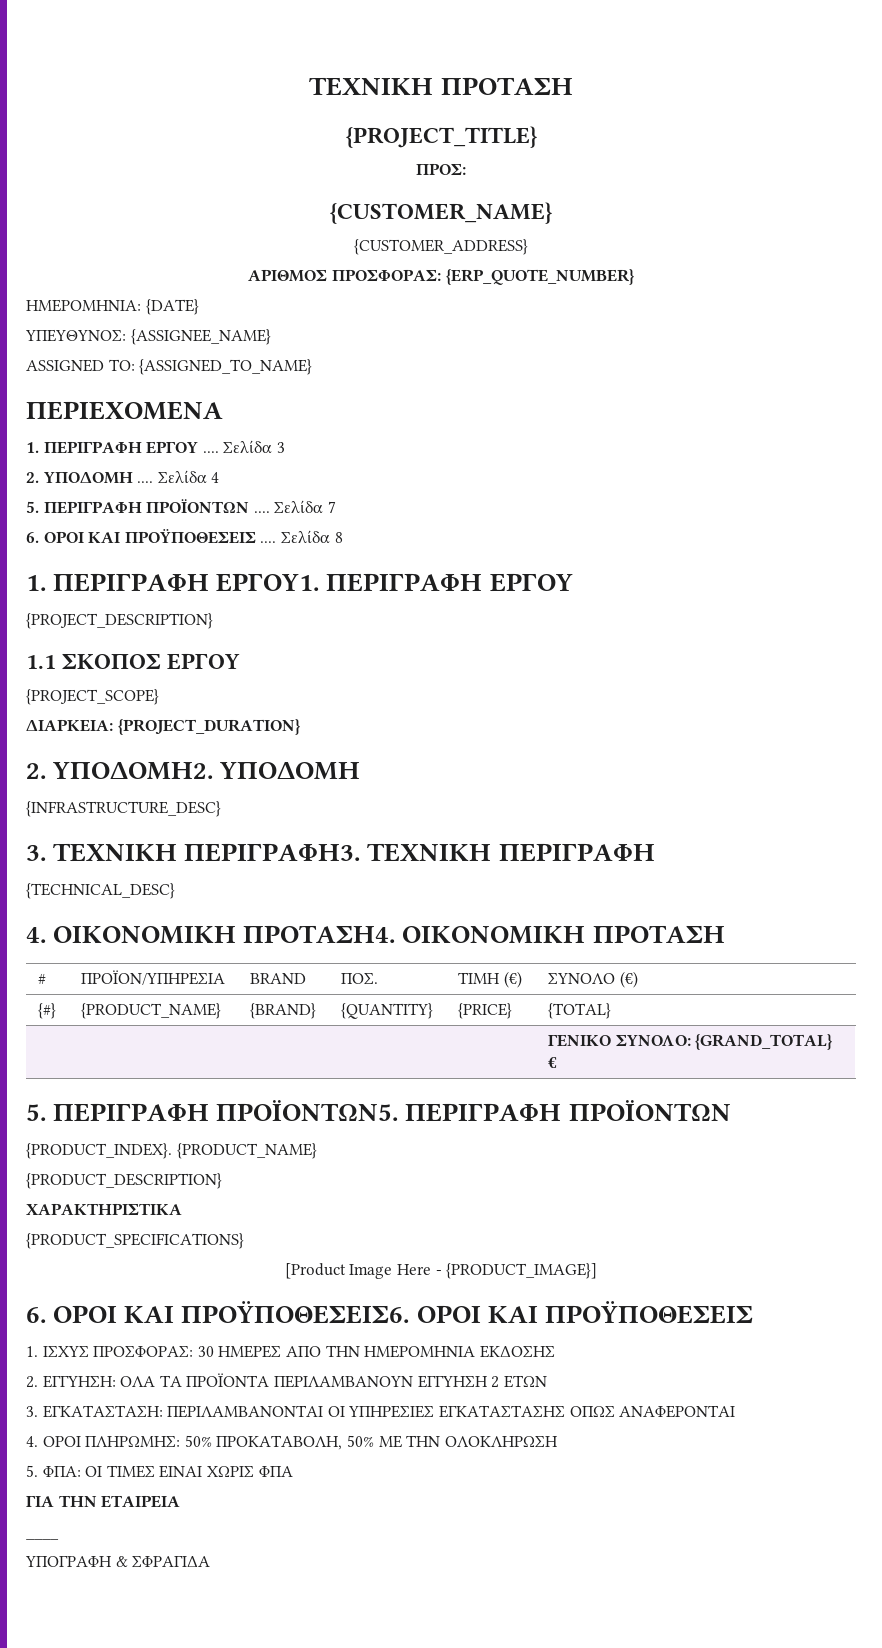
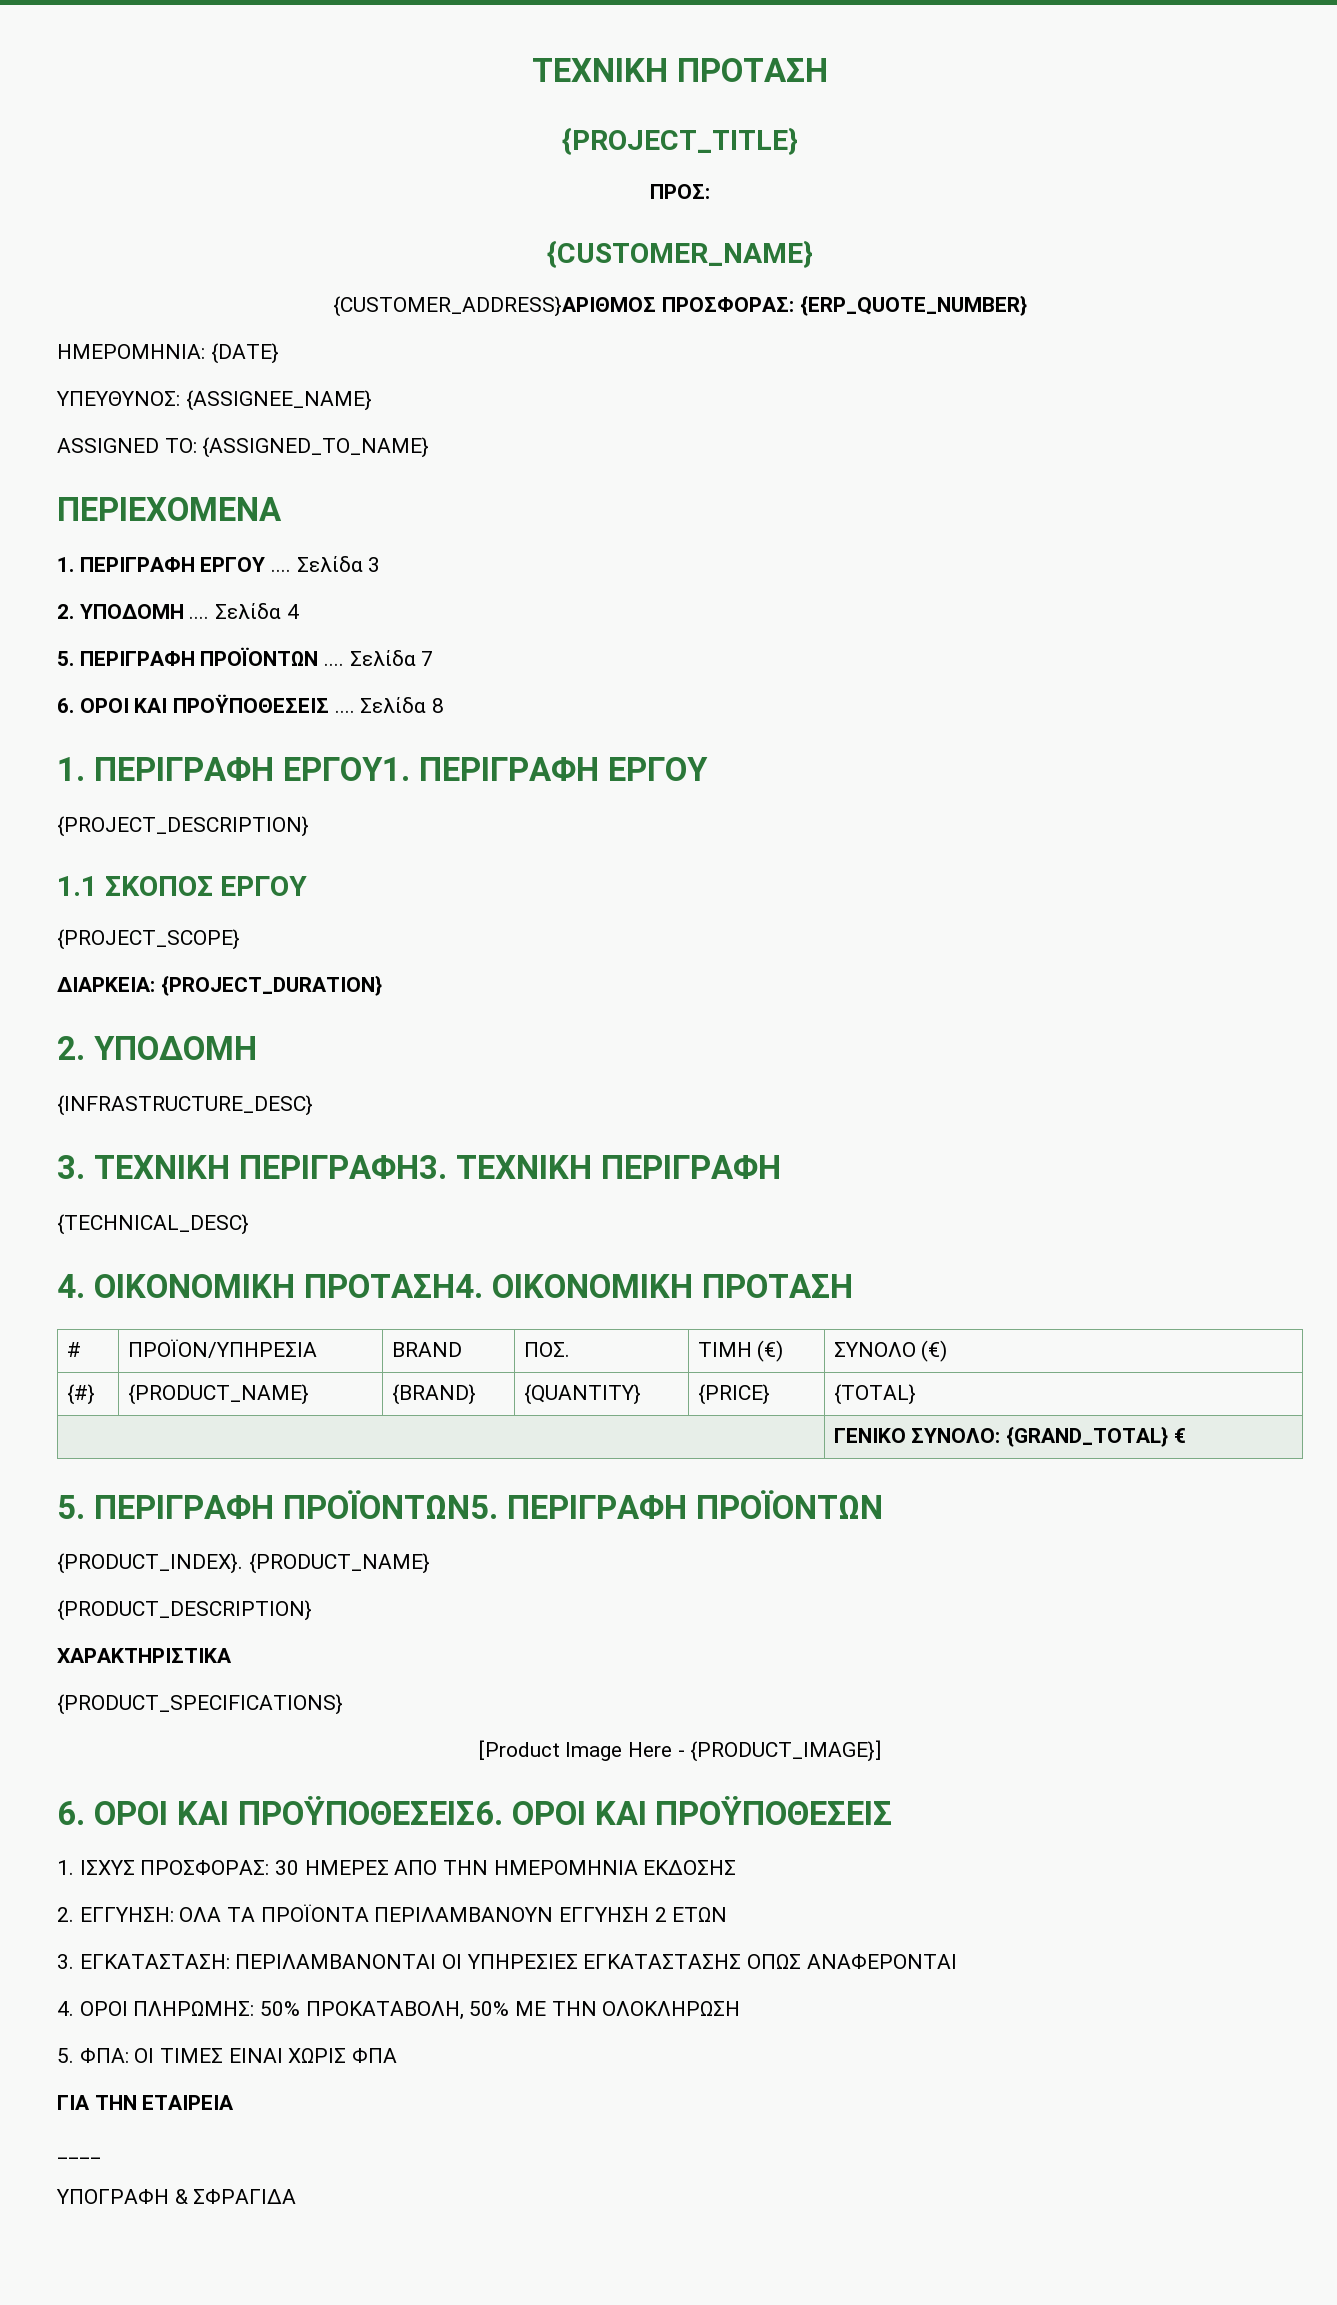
[354,239,528,255] [248,269,328,282] {CUSTOMER_ADDRESS} // ΑΡΙΘΜΟΣ -> [333,296,657,317] {CUSTOMER_ADDRESS}ΑΡΙΘΜΟΣ
[52,762,214,780] ΥΠΟΔΟΜΗ2. -> (85, 1048) none

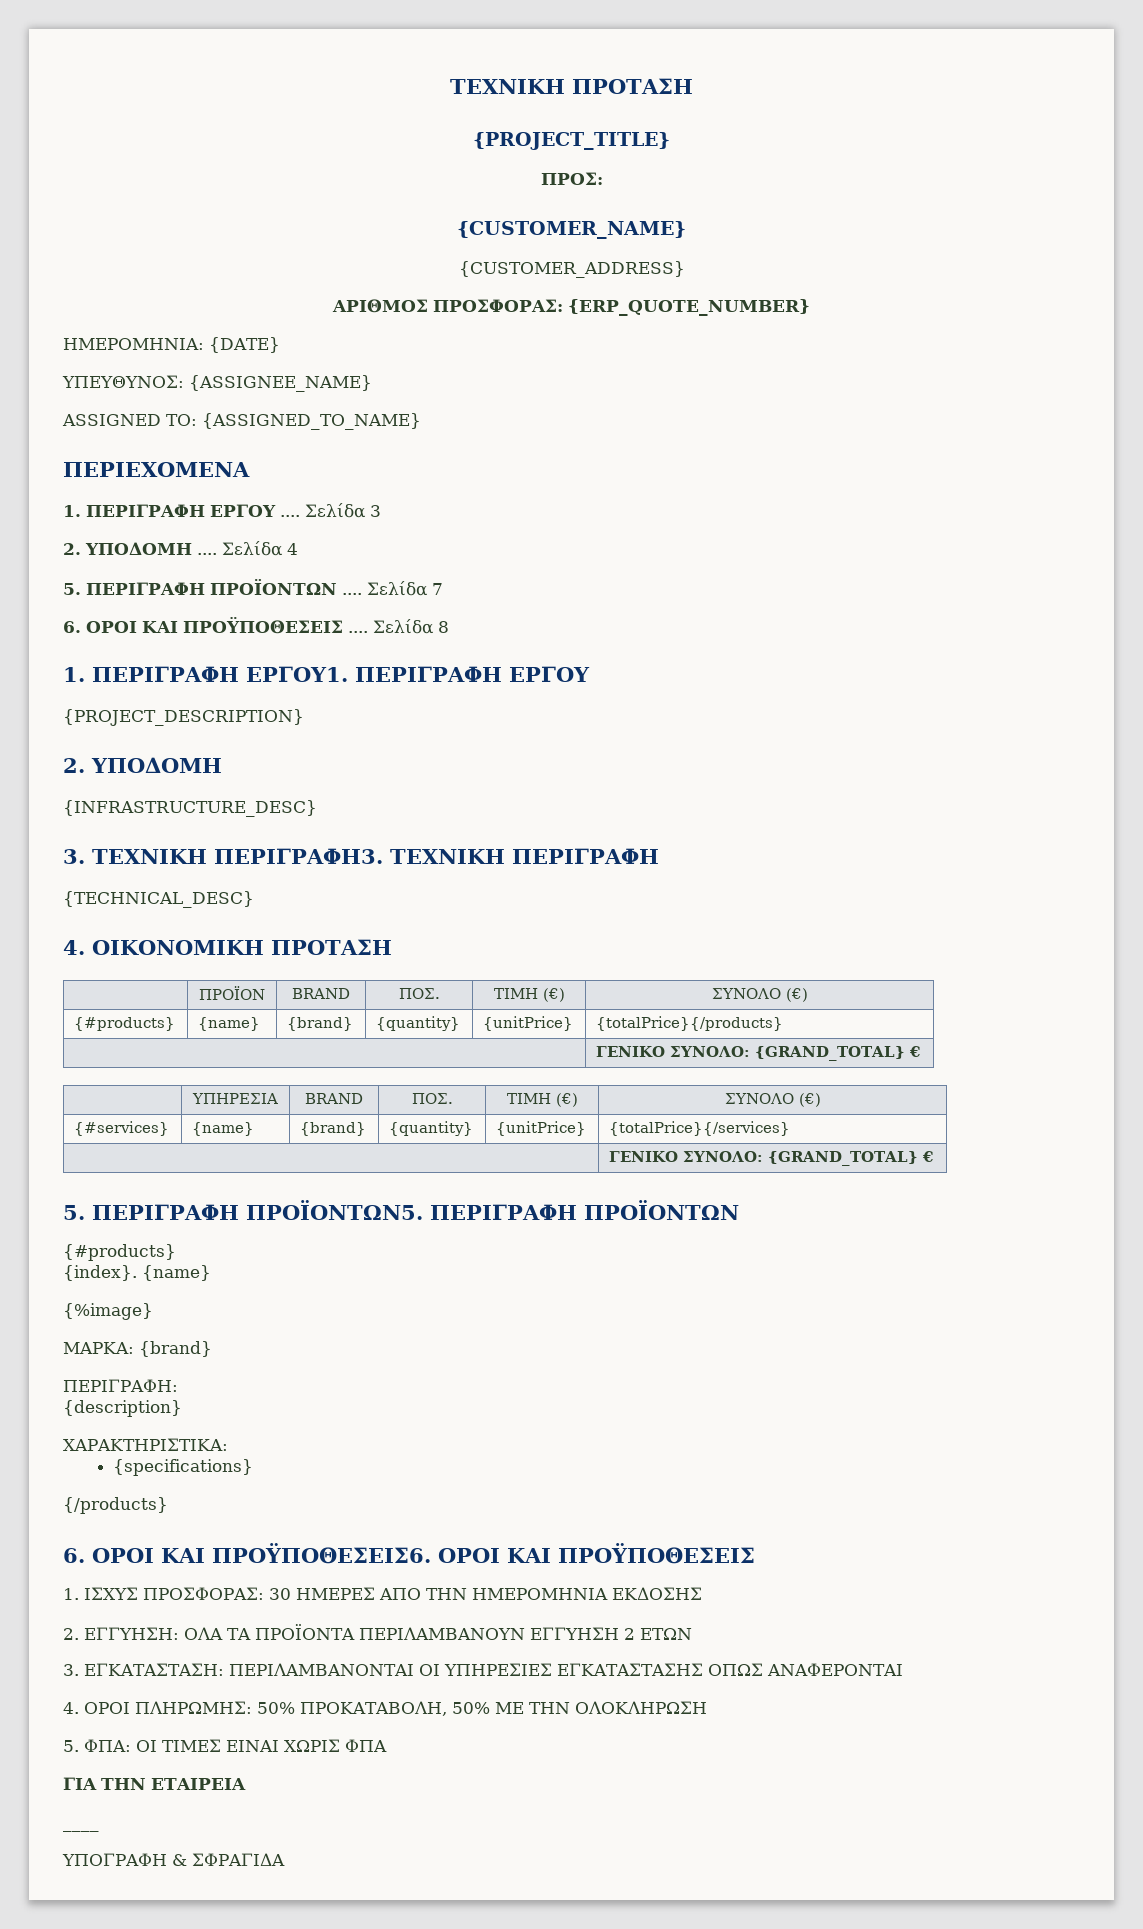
[333,296,657,317] {CUSTOMER_ADDRESS}ΑΡΙΘΜΟΣ -> [458,261,685,278] [332,299,428,313] {CUSTOMER_ADDRESS} // ΑΡΙΘΜΟΣ
[57,876,308,896] [57,929,240,950] [57,975,382,996] // 1.1 ΣΚΟΠΟΣ ΕΡΓΟΥ // {PROJECT_SCOPE} // ΔΙΑΡΚΕΙΑ: {PROJECT_DURATION} -> (304, 717) none
[303,1274,853,1298] [66,1342,81,1357] [127,1339,317,1358] [391,1342,462,1357] [523,1342,570,1357] [697,1340,784,1362] [833,1340,948,1362] [66,1384,95,1405] [127,1384,309,1405] [391,1384,476,1405] [523,1384,641,1405] [697,1384,770,1405] [833,1384,916,1405] ΠΡΟΤΑΣΗ4. ΟΙΚΟΝΟΜΙΚΗ ΠΡΟΤΑΣΗ // # | ΠΡΟΪΟΝ/ΥΠΗΡΕΣΙΑ | BRAND | ΠΟΣ. | ΤΙΜΗ (€) | ΣΥΝΟΛΟ (€) // {#} | {PRODUCT_NAME} | {BRAND} | {QUANTITY} | {PRICE} | {TOTAL} -> [271,939,392,955] [199,986,265,1000] [292,988,350,999] [398,988,440,999] [493,988,565,1002] [711,988,808,1002] [74,1017,176,1031] [198,1017,261,1031] [287,1017,354,1031] [376,1016,461,1031] [483,1016,574,1031] [596,1016,784,1031] [596,1046,921,1061] [192,1093,278,1104] [305,1093,363,1104] [411,1093,453,1104] [506,1093,578,1107] [724,1093,821,1107] [74,1121,170,1136] [192,1122,255,1136] [300,1122,367,1136] [389,1121,474,1136] [496,1121,587,1136] [609,1121,791,1136] ΠΡΟΤΑΣΗ // | ΠΡΟΪΟΝ | BRAND | ΠΟΣ. | ΤΙΜΗ (€) | ΣΥΝΟΛΟ (€) // {#products} | {name} | {brand} | {quantity} | {unitPrice} | {totalPrice}{/products} // | ΓΕΝΙΚΟ ΣΥΝΟΛΟ: {GRAND_TOTAL} € // | ΥΠΗΡΕΣΙΑ | BRAND | ΠΟΣ. | ΤΙΜΗ (€) | ΣΥΝΟΛΟ (€) // {#services} | {name} | {brand} | {quantity} | {unitPrice} | {totalPrice}{/services}
[57,1553,430,1574] [57,1600,312,1621] [57,1648,232,1663] [57,1694,343,1715] [478,1740,882,1762] {PRODUCT_INDEX}. {PRODUCT_NAME} // {PRODUCT_DESCRIPTION} // ΧΑΡΑΚΤΗΡΙΣΤΙΚΑ // {PRODUCT_SPECIFICATIONS} // [Product Image Here - {PRODUCT_IMAGE}] -> [63,1244,176,1261] [63,1265,211,1281] [63,1303,153,1320] [63,1341,212,1357] [63,1379,178,1392] [63,1400,182,1417] [63,1438,228,1451] [113,1459,254,1476] [63,1497,168,1514] {#products} // {index}. {name} // {%image} // ΜΑΡΚΑ: {brand} // ΠΕΡΙΓΡΑΦΗ: // {description} // ΧΑΡΑΚΤΗΡΙΣΤΙΚΑ: // {specifications} // {/products}

